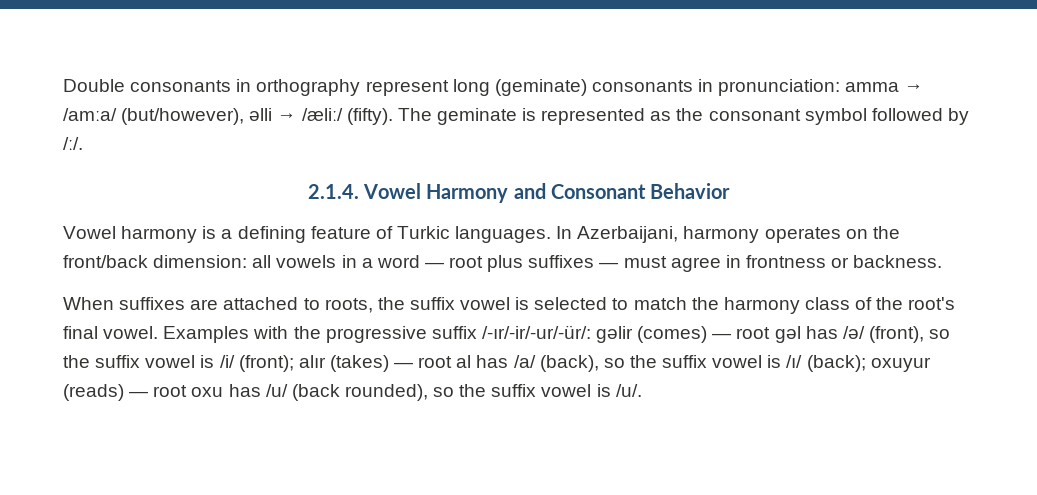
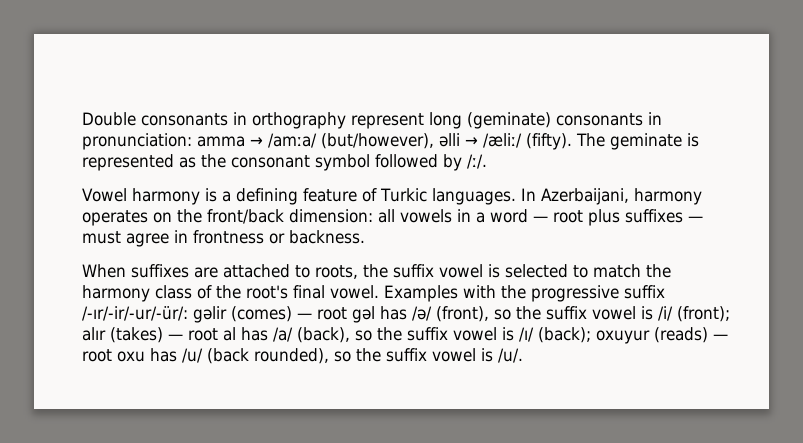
[307,183,731,203] // 2.1.4. Vowel Harmony and Consonant Behavior -> (487, 161) none

